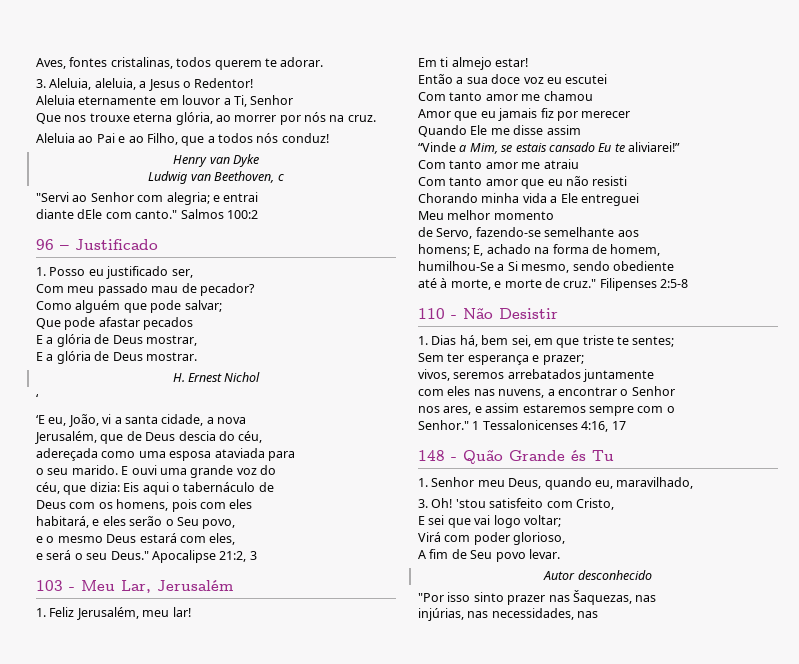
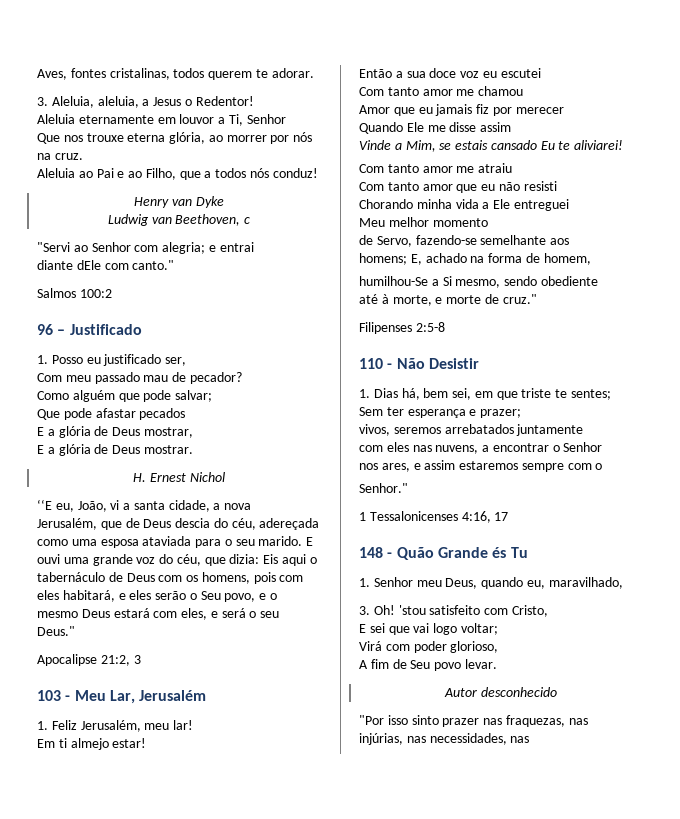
(178, 214) none -> (175, 265) //
[36,394,39,403] [36,415,45,424] ‘ // ‘E -> [37,499,52,510] ‘‘E
(263, 437) // -> (256, 524) none
(295, 456) // -> (222, 543) none
(276, 470) // -> (174, 559) none
(274, 487) // -> (123, 577) none
(253, 504) // -> (59, 595) none
(236, 524) // -> (256, 597) none
(236, 539) // -> (208, 614) none
(149, 555) none -> (75, 631) //
[418,142,456,152] “Vinde -> [359,140,391,150] Vinde
[628,142,680,152] aliviarei!” -> [574,140,624,150] aliviarei!
(597, 283) none -> (537, 299) //
(469, 425) none -> (408, 488) //
[572,590,632,605] Šaquezas, -> [505,715,565,727] fraquezas,

